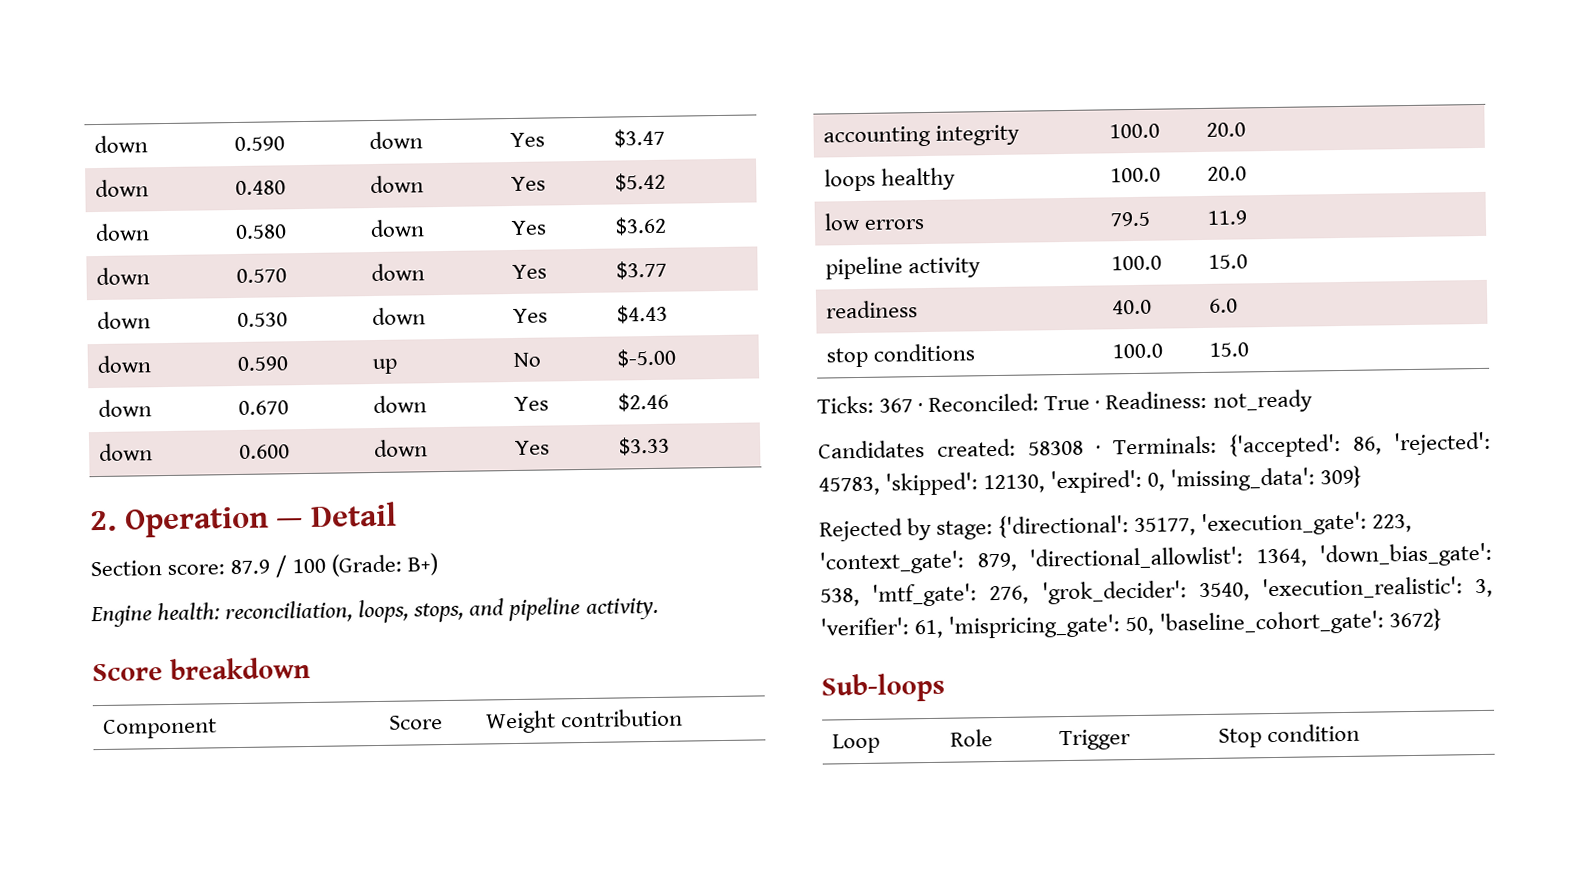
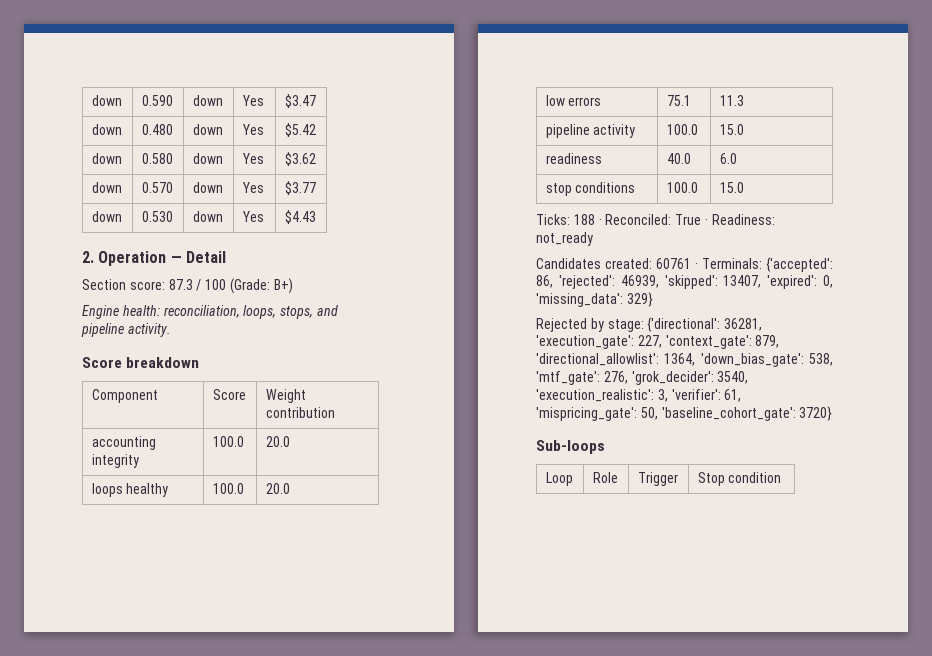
[97,355,153,374] [237,356,289,371] [372,358,399,375] [513,352,542,367] [617,348,677,368] [98,399,153,418] [238,400,290,415] [373,395,428,414] [514,396,550,411] [618,392,670,412] [99,443,154,462] [239,444,291,459] [374,439,429,458] [515,440,551,455] [619,436,671,456] // down | 0.590 | up | No | $-5.00 // down | 0.670 | down | Yes | $2.46 // down | 0.600 | down | Yes | $3.33 -> (316, 217) none
[230,559,271,575] 87.9 -> [168,279,193,290] 87.3
[1110,211,1151,227] [1207,210,1248,225] 79.5 | 11.9 -> [666,95,691,106] [719,95,744,106] 75.1 | 11.3
[879,398,914,413] 367 -> [573,214,595,225] 188
[1028,440,1084,456] 58308 -> [656,258,691,269] 60761
[818,472,1046,496] 45783, 'skipped': 12130, -> [620,275,762,289] 46939, 'skipped': 13407,
[1320,465,1363,489] 309} -> [626,292,653,307] 329}
[1134,511,1413,537] 35177, 'execution_gate': 223, -> [724,318,763,331] [536,335,662,349] 36281, 'execution_gate': 227,
[1389,608,1443,632] 3672} -> [799,406,833,421] 3720}

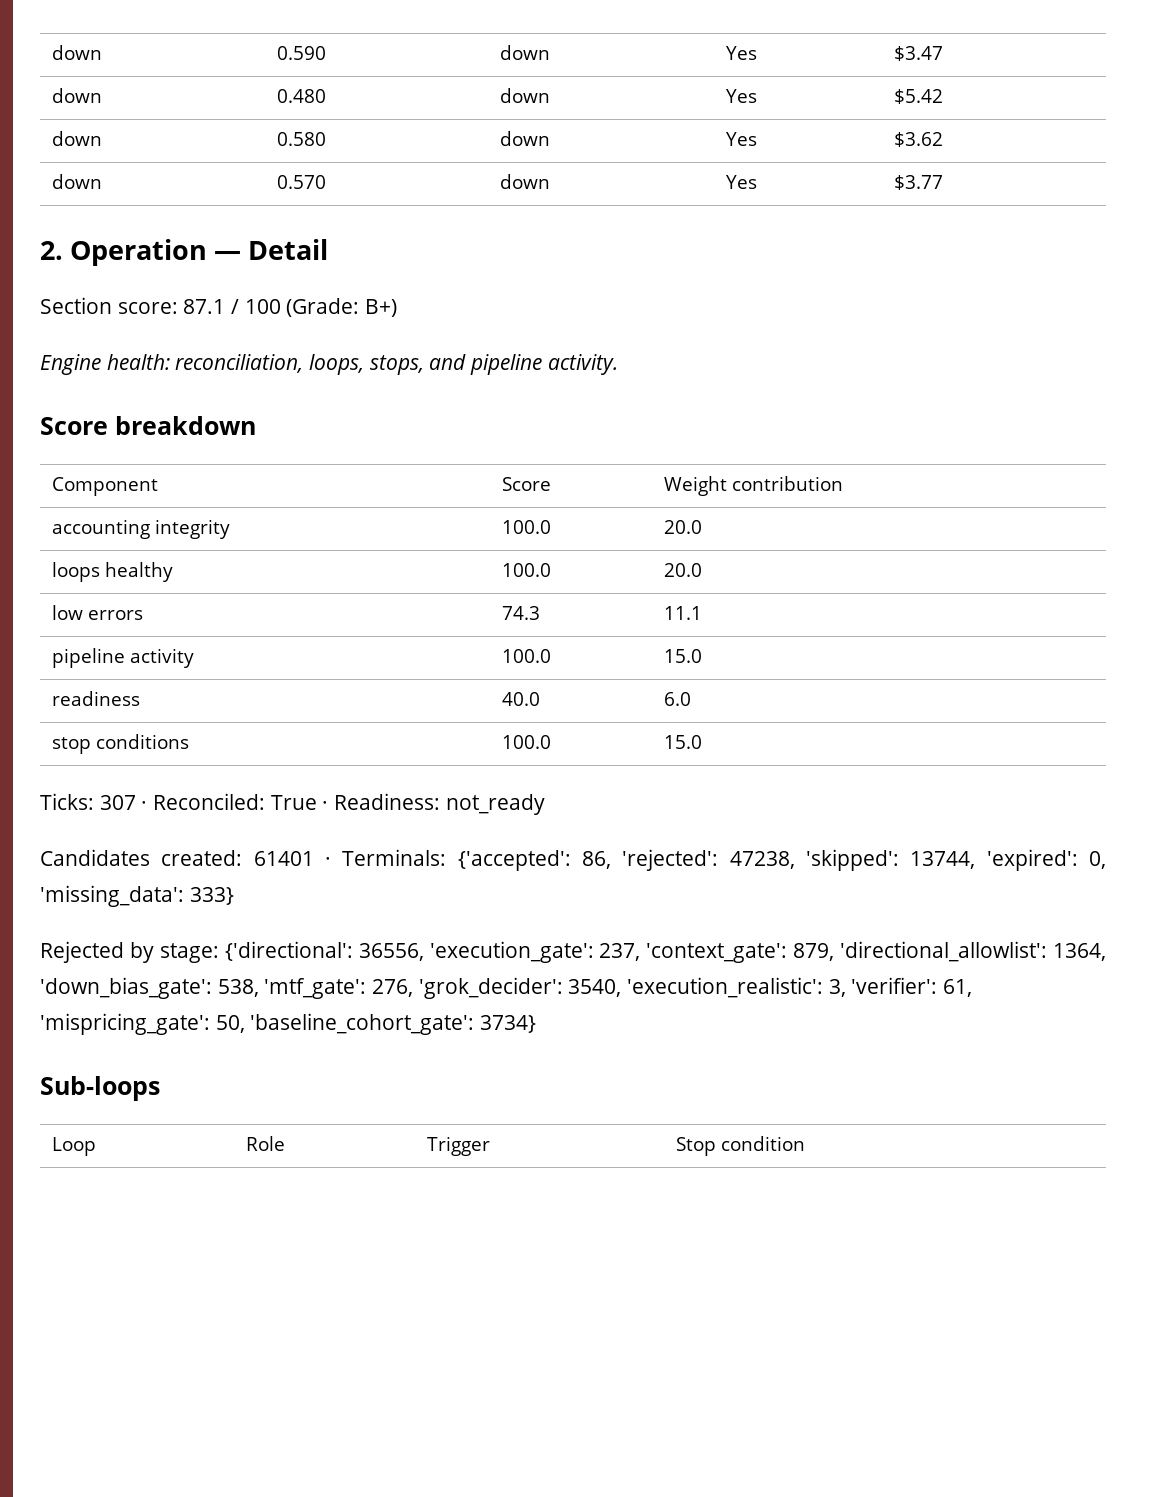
[91,211,122,222] [141,211,173,222] [192,211,223,222] [241,211,264,222] [284,210,316,224] // down | 0.530 | down | Yes | $4.43 -> (943, 182) none
[168,279,193,290] 87.3 -> [183,299,226,314] 87.1
[666,95,691,106] [719,95,744,106] 75.1 | 11.3 -> [501,606,540,620] [663,606,702,620] 74.3 | 11.1
[573,214,595,225] 188 -> [99,795,136,810] 307
[656,258,691,269] 60761 -> [253,851,314,866] 61401
[620,275,762,289] 46939, 'skipped': 13407, -> [729,849,976,871] 47238, 'skipped': 13744,
[626,292,653,307] 329} -> [189,887,234,905] 333}
[724,318,763,331] [536,335,662,349] 36281, 'execution_gate': 227, -> [358,941,641,963] 36556, 'execution_gate': 237,
[799,406,833,421] 3720} -> [479,1015,536,1033] 3734}

